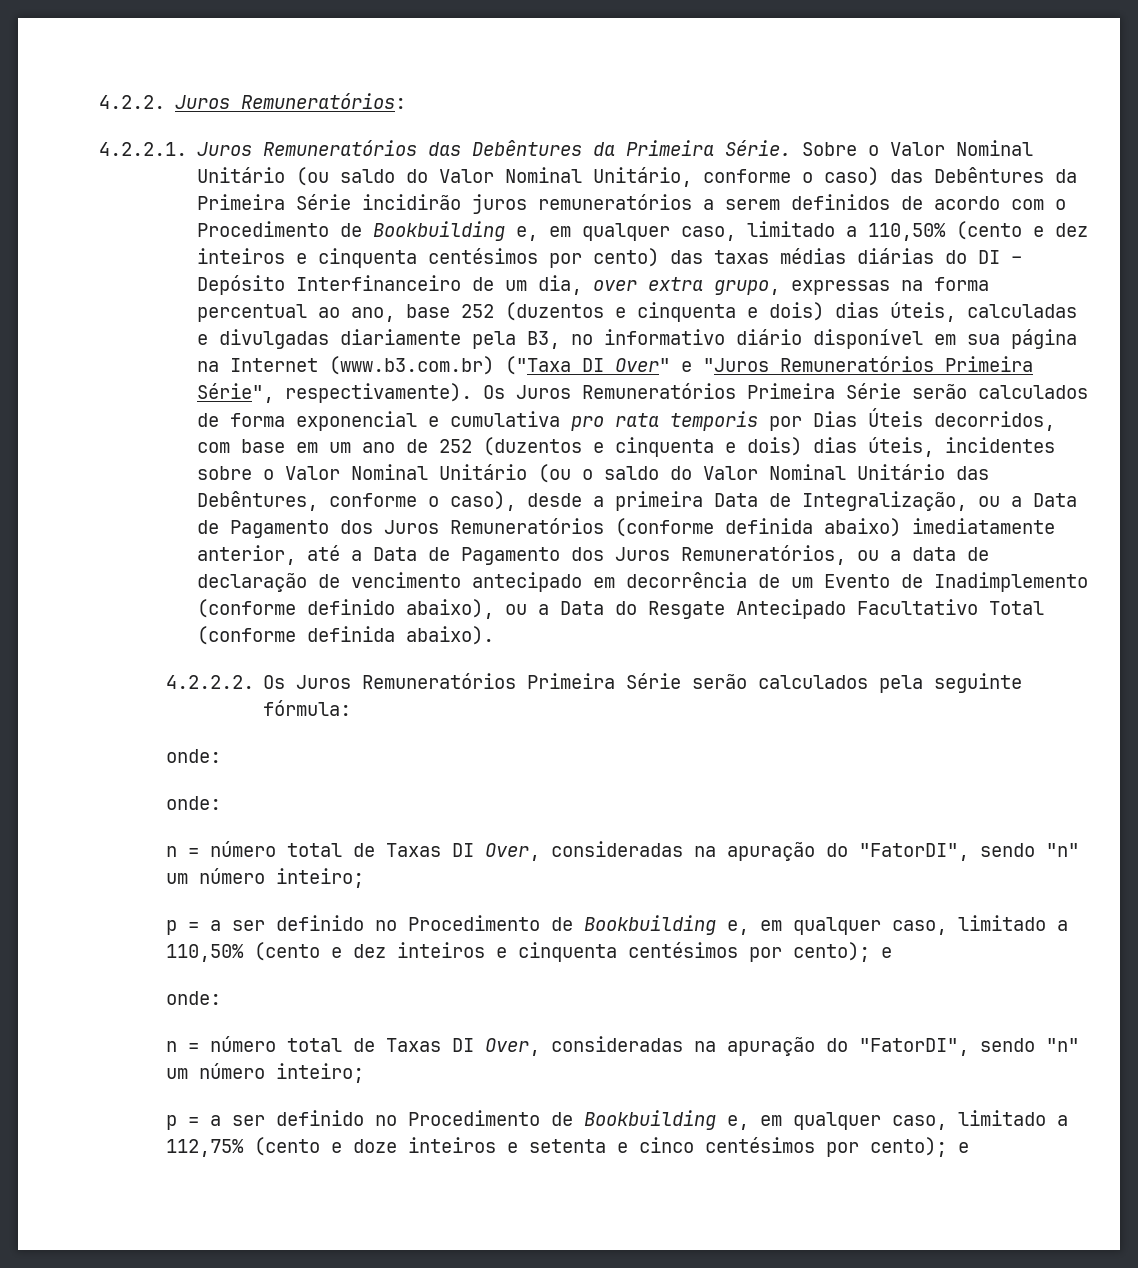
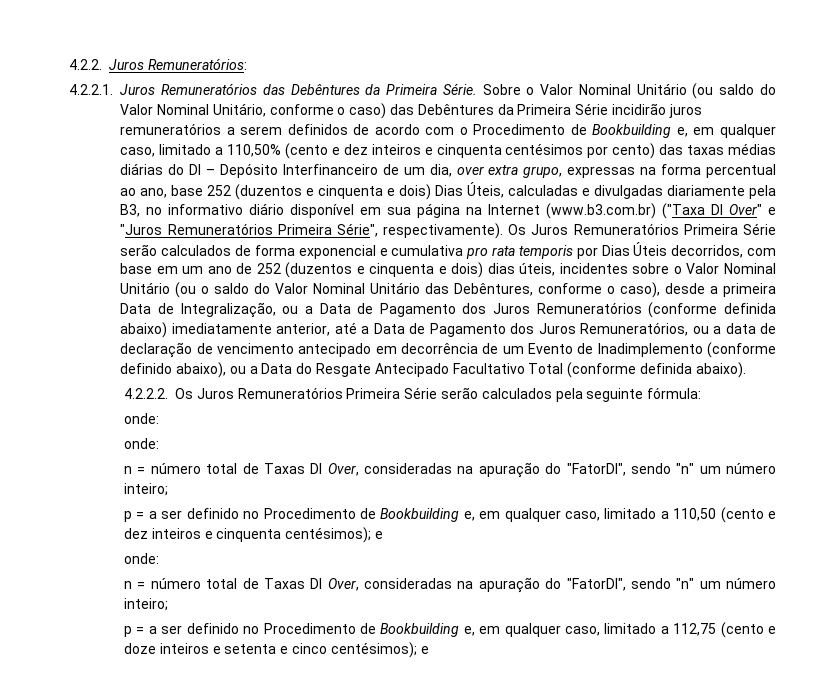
[834,302,956,322] dias úteis, -> [435,182,505,198] Dias Úteis,
[165,942,870,962] 110,50% (cento e dez inteiros e cinquenta centésimos por cento); -> [673,507,777,523] [124,527,372,543] 110,50 (cento e dez inteiros e cinquenta centésimos);
[165,1139,244,1157] 112,75% -> [673,623,717,636] 112,75
[704,1137,947,1157] centésimos por cento); -> [330,642,417,658] centésimos);

